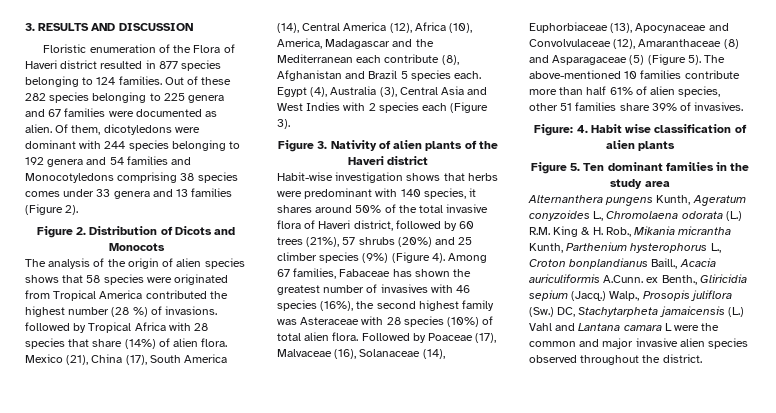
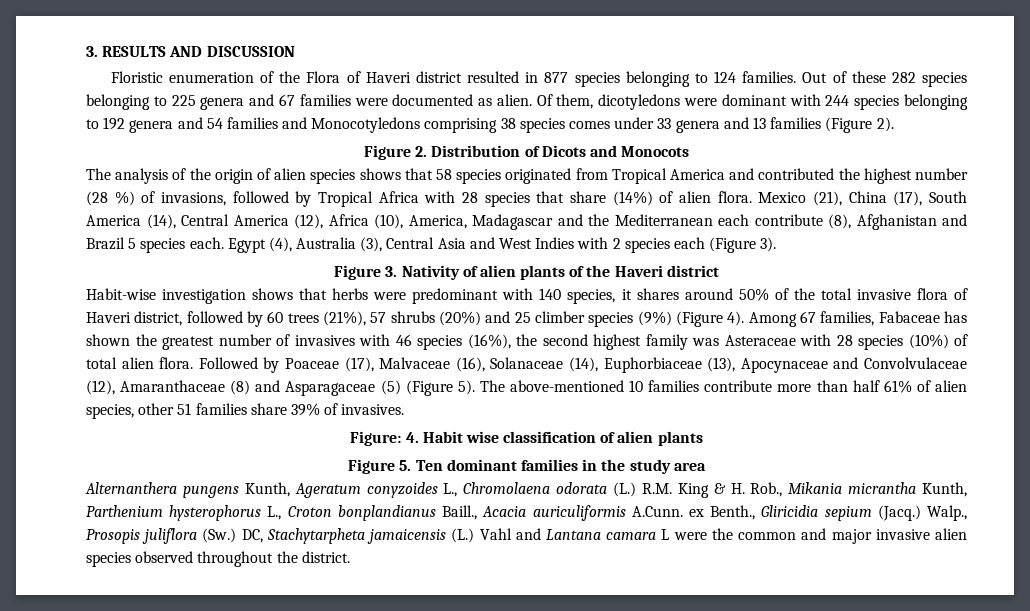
[146,277,172,283] were -> (502, 176) none
(143, 294) none -> [729,168,755,180] and
[165,306,218,315] invasions. -> [161,192,226,206] invasions,

